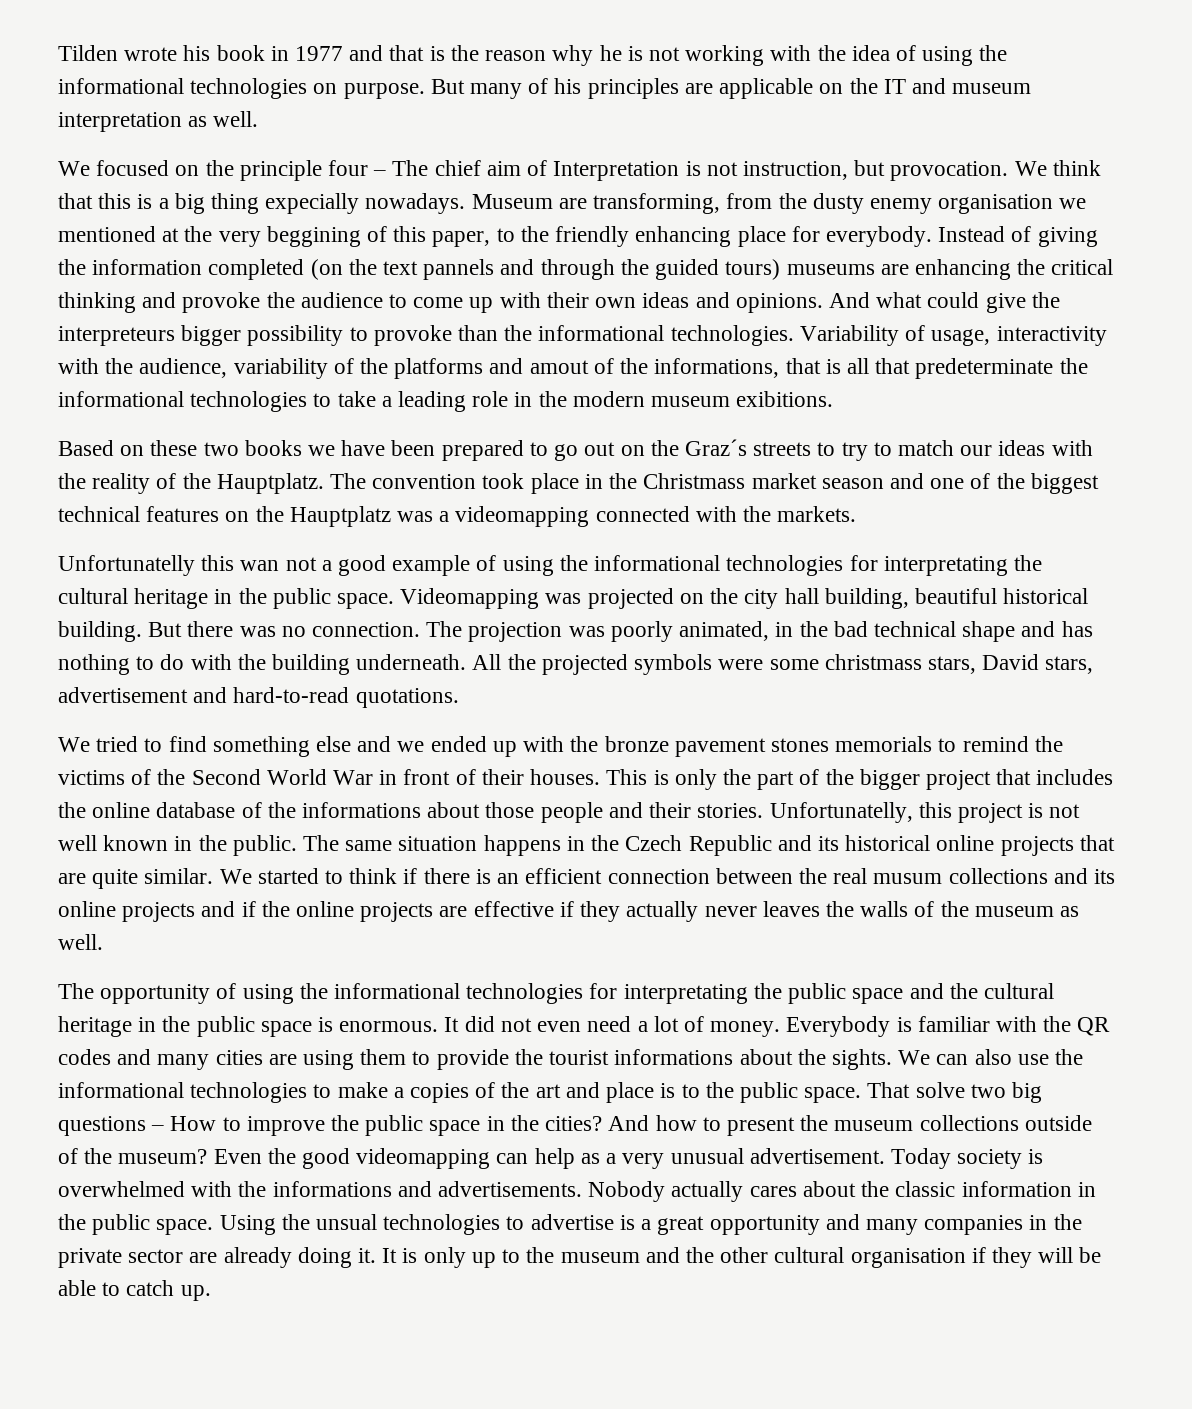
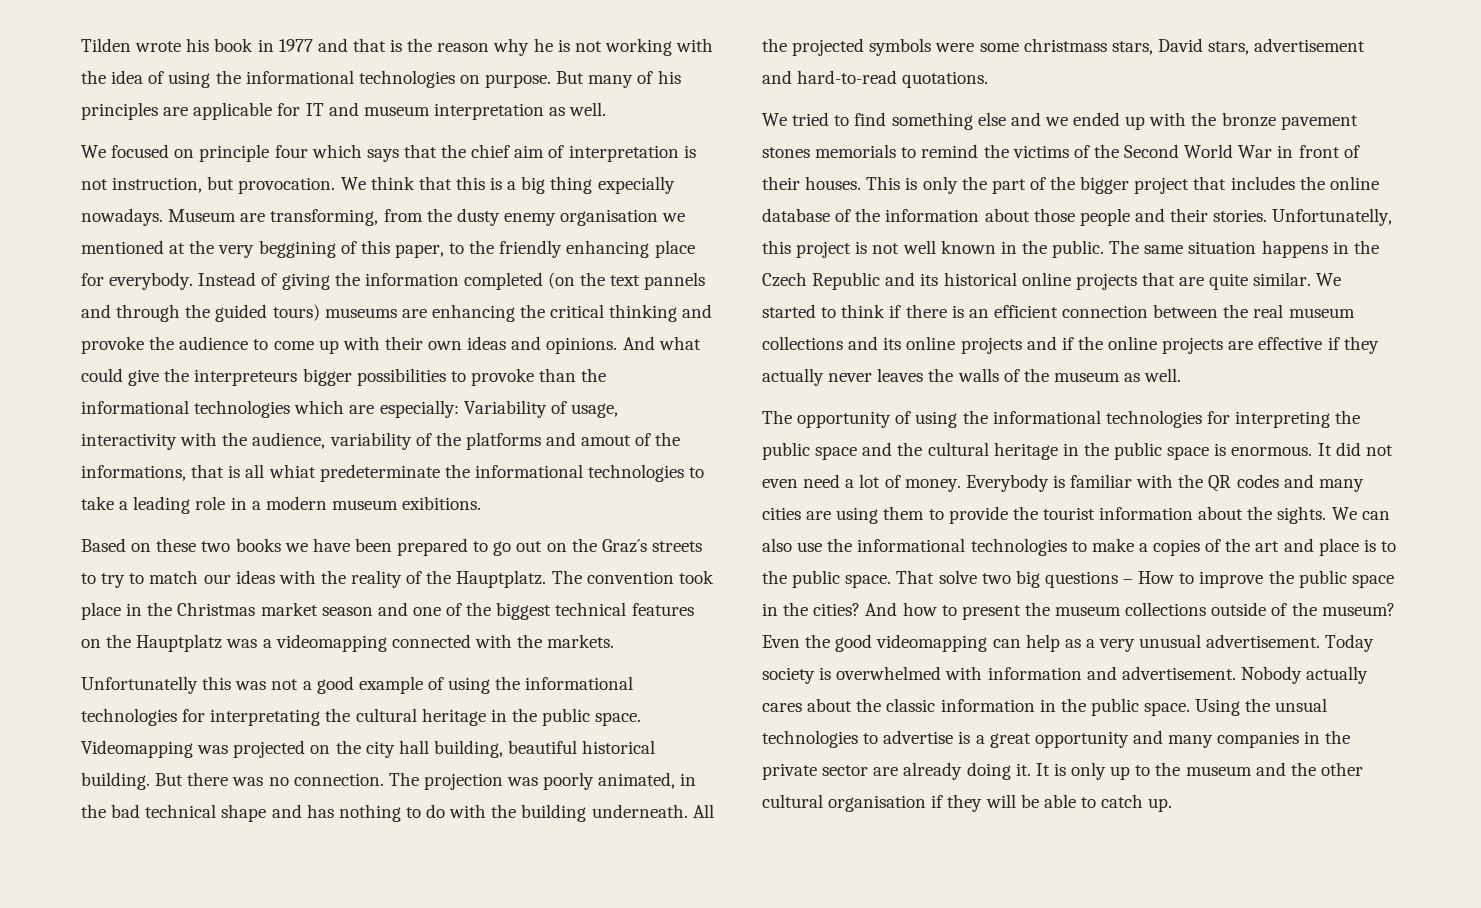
[819,78,878,94] on the -> [277,103,301,116] for
[205,160,234,176] the -> (195, 153) none
[373,160,429,176] – The -> [311,144,467,162] which says that the
[553,161,680,181] Interpretation -> [568,145,679,162] interpretation
[247,325,344,346] possibility -> [356,368,446,386] possibilities
[670,325,794,346] technologies. -> [194,400,459,418] technologies which are especially:
[875,358,911,374] that -> [268,464,316,478] whiat
[538,391,567,407] the -> [251,501,261,510] a
[643,473,746,489] Christmass -> [177,602,256,616] Christmas
[240,560,280,571] wan -> [235,681,267,690] was
[302,802,422,818] informations -> [885,209,980,222] information
[873,873,943,884] musum -> [1288,308,1355,318] museum
[623,984,748,1004] interpretating -> [1235,411,1331,428] interpreting
[614,1049,734,1065] informations -> [1099,507,1194,520] information
[238,1181,583,1197] the informations and advertisements. -> [987,666,1236,680] information and advertisement.

